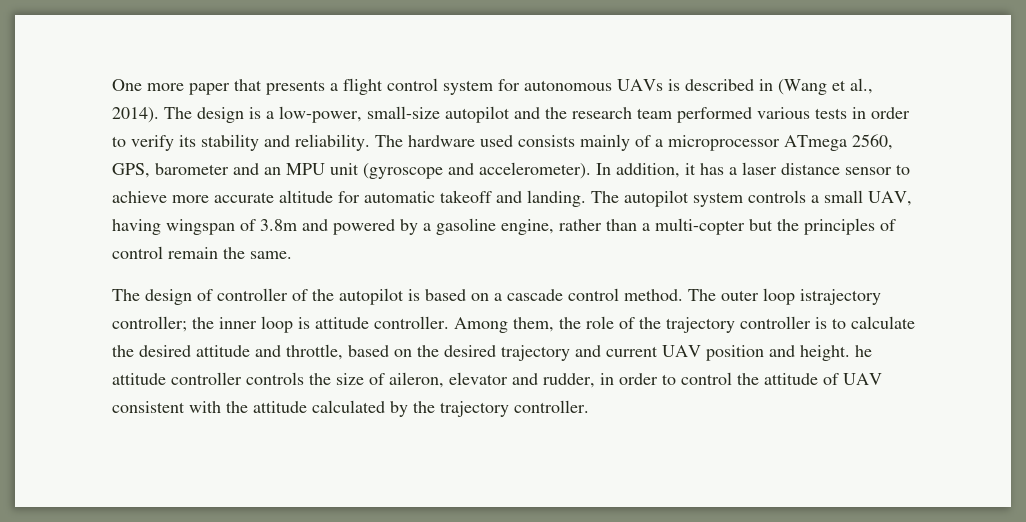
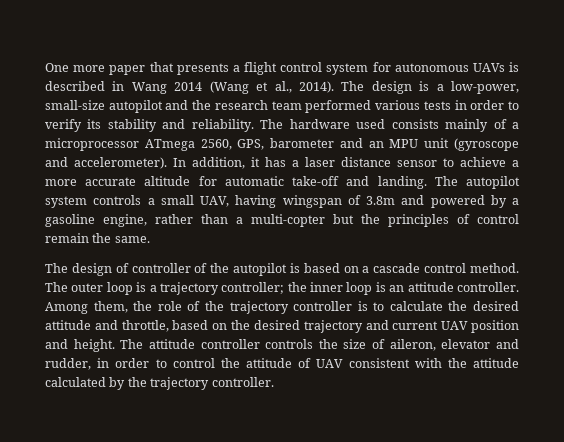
(773, 85) none -> [131,82,203,94] Wang 2014
(167, 197) none -> [512,160,519,167] a
[440,190,492,203] takeoff -> [292,176,340,186] take-off
[800,289,881,305] istrajectory -> [136,282,219,295] is a trajectory
(310, 323) none -> [389,285,405,292] an
[855,345,872,357] he -> [120,339,144,349] The

